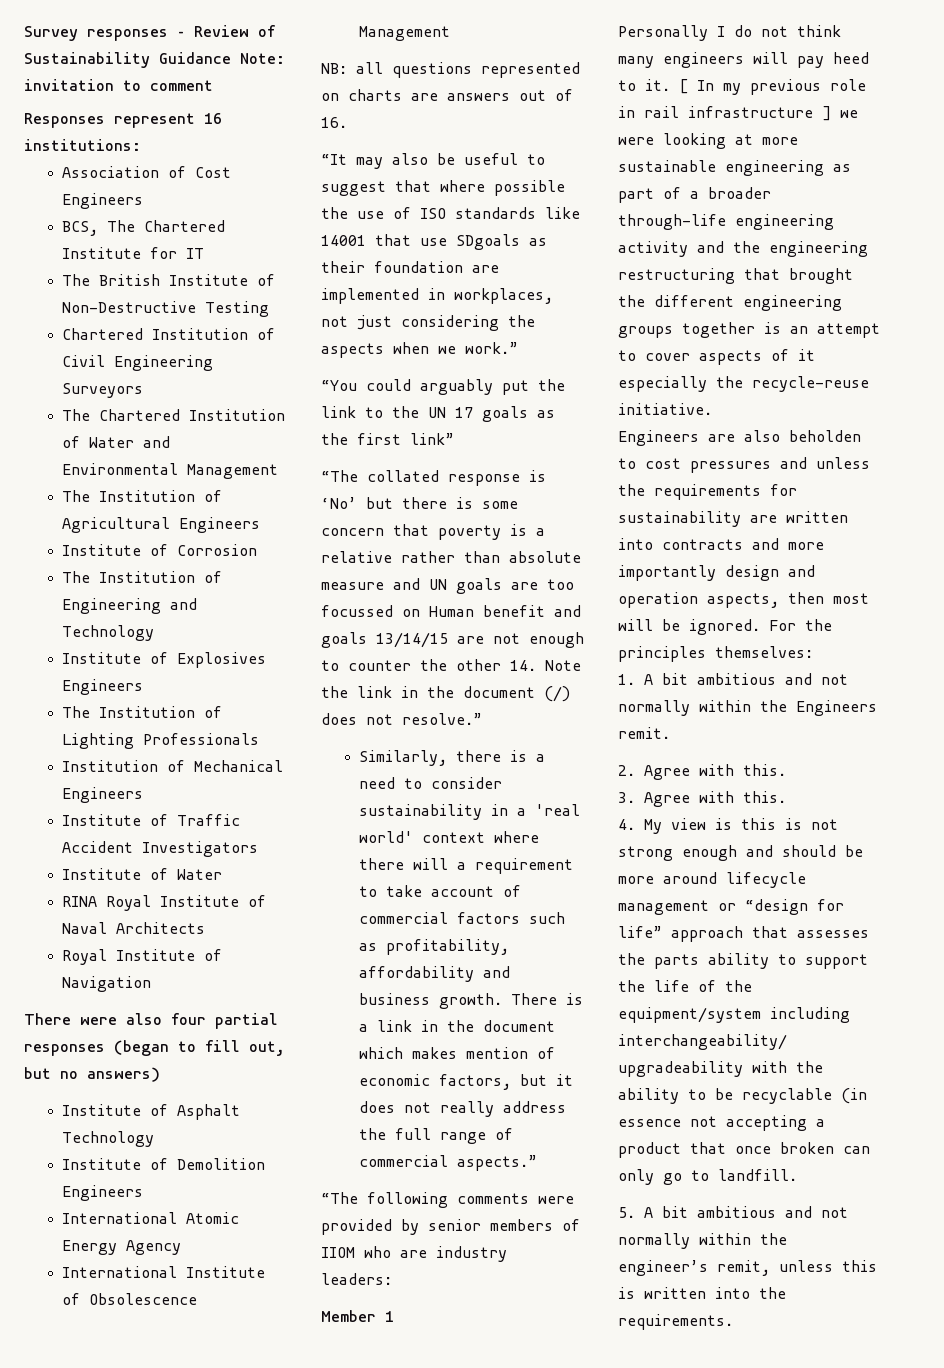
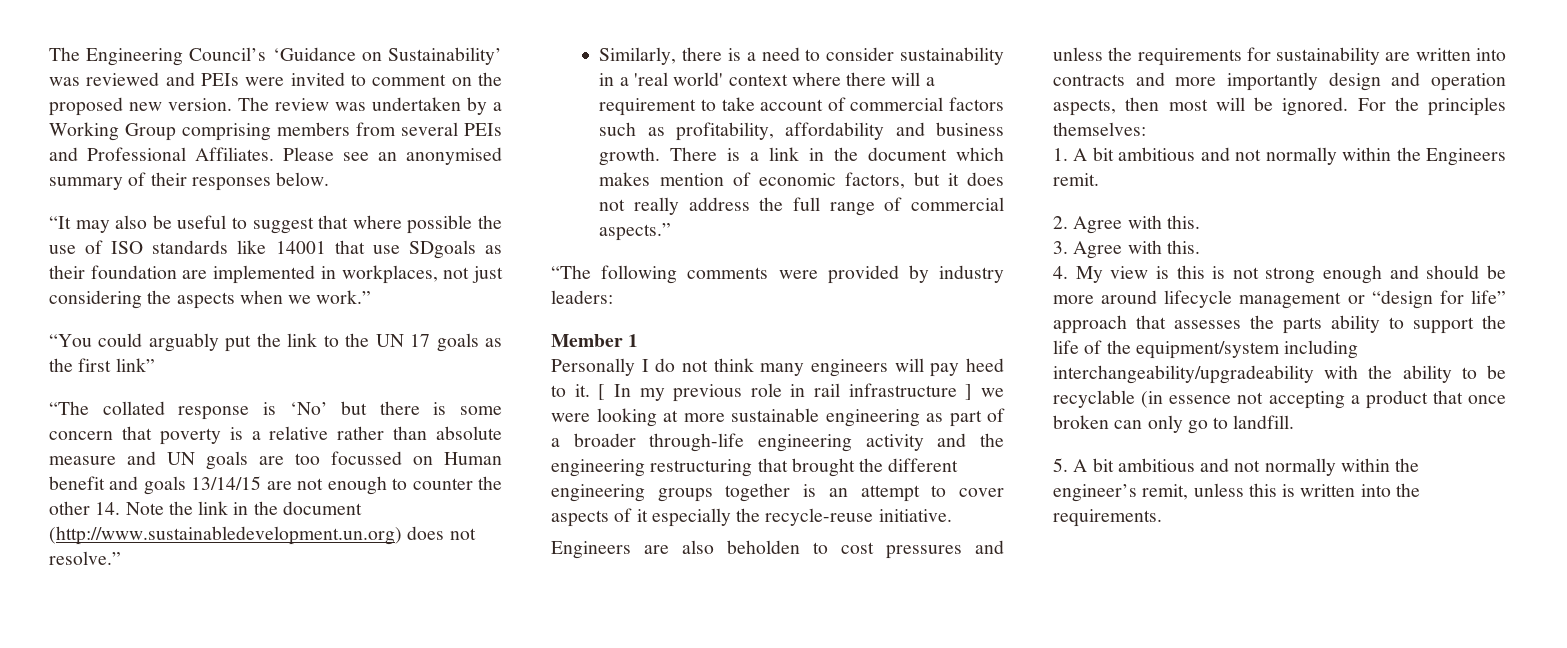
[24,25,276,41] [24,52,285,68] [24,79,213,91] [24,113,222,128] [24,139,141,151] [62,166,232,178] [62,193,144,209] [62,220,226,236] [62,247,205,259] [62,274,276,286] [62,301,270,317] [62,328,276,340] [62,355,214,371] [62,383,144,398] [62,409,286,421] [62,436,171,448] [62,463,279,479] [62,490,223,502] [62,517,261,533] [62,544,258,556] [62,571,223,583] [62,598,198,614] [62,625,155,641] [62,652,267,668] [62,679,144,695] [62,706,223,718] [62,733,260,749] [62,760,284,772] [62,787,144,803] [62,814,241,826] [62,841,259,857] [62,868,223,880] [62,895,267,911] [62,922,206,934] [62,949,223,965] [62,976,152,992] [24,1013,278,1029] [24,1040,285,1056] [24,1067,160,1082] [62,1104,241,1120] [62,1131,155,1147] [62,1158,266,1170] [62,1185,144,1201] [62,1212,240,1224] [62,1240,182,1255] [62,1266,266,1278] [62,1293,198,1305] [359,26,451,41] [321,62,580,78] [321,89,573,101] [321,117,347,128] Survey responses – Review of Sustainability Guidance Note: invitation to comment // Responses represent 16 institutions: // Association of Cost Engineers // BCS, The Chartered Institute for IT // The British Institute of Non-Destructive Testing // Chartered Institution of Civil Engineering Surveyors // The Chartered Institution of Water and Environmental Management // The Institution of Agricultural Engineers // Institute of Corrosion // The Institution of Engineering and Technology // Institute of Explosives Engineers // The Institution of Lighting Professionals // Institution of Mechanical Engineers // Institute of Traffic Accident Investigators // Institute of Water // RINA Royal Institute of Naval Architects // Royal Institute of Navigation // There were also four partial responses (began to fill out, but no answers) // Institute of Asphalt Technology // Institute of Demolition Engineers // International Atomic Energy Agency // International Institute of Obsolescence Management // NB: all questions represented on charts are answers out of 16. -> [49,47,502,66] [49,72,502,86] [49,97,502,116] [49,122,502,141] [49,147,502,165] [49,172,330,191] The Engineering Council’s ‘Guidance on Sustainability’ was reviewed and PEIs were invited to comment on the proposed new version. The review was undertaken by a Working Group comprising members from several PEIs and Professional Affiliates. Please see an anonymised summary of their responses below.
[544,686,570,702] (/) -> [49,526,402,545] (http://www.sustainabledevelopment.un.org)
[428,1219,580,1231] [321,1246,427,1258] senior members of IIOM who are -> (929, 274) none

